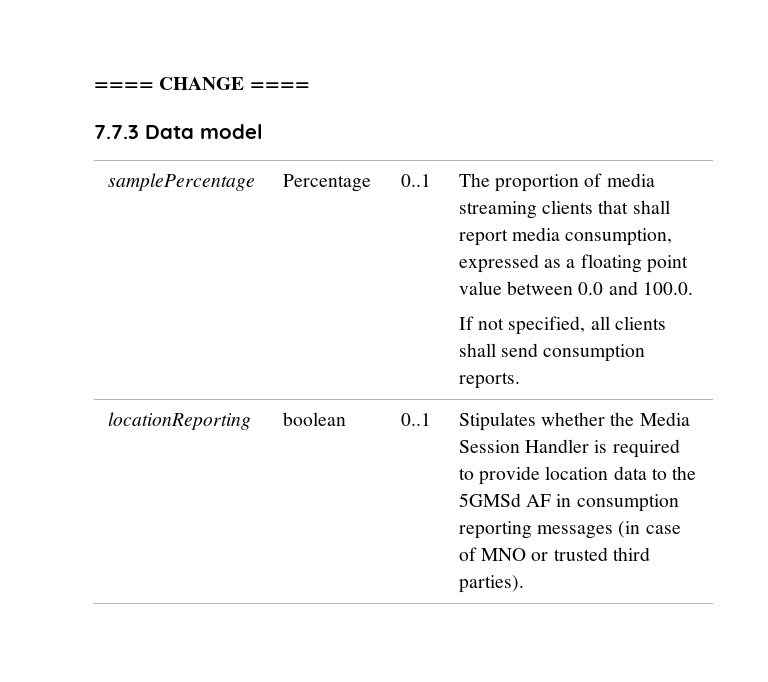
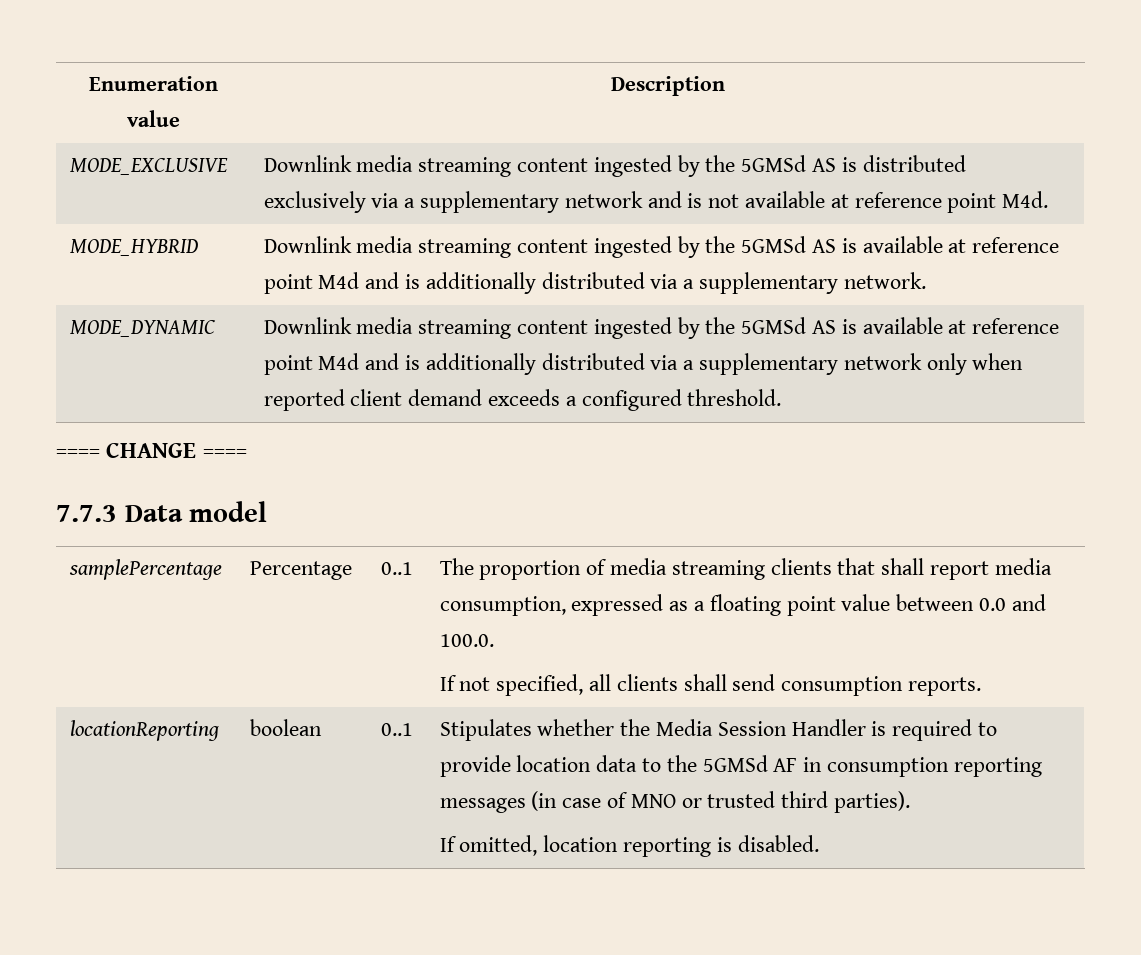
(94, 86) none -> [89,76,218,91] [127,110,180,127] [610,76,725,96] [69,158,228,175] [263,155,966,177] [263,191,1049,213] [69,239,198,256] [263,236,1060,258] [263,272,926,294] [69,320,216,337] [263,317,1060,339] [263,353,1024,375] [263,389,782,411] Enumeration value | Description // MODE_EXCLUSIVE | Downlink media streaming content ingested by the 5GMSd AS is distributed exclusively via a supplementary network and is not available at reference point M4d. // MODE_HYBRID | Downlink media streaming content ingested by the 5GMSd AS is available at reference point M4d and is additionally distributed via a supplementary network. // MODE_DYNAMIC | Downlink media streaming content ingested by the 5GMSd AS is available at reference point M4d and is additionally distributed via a supplementary network only when reported client demand exceeds a configured threshold. //
(524, 584) none -> [439,835,819,857] // If omitted, location reporting is disabled.

